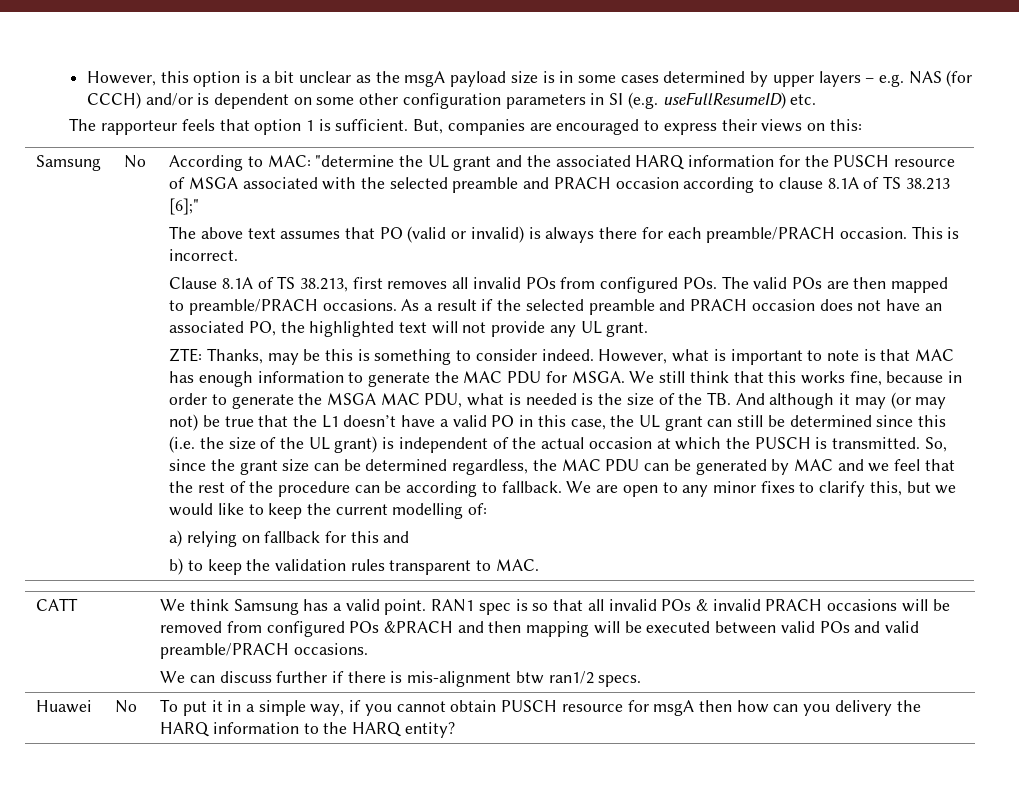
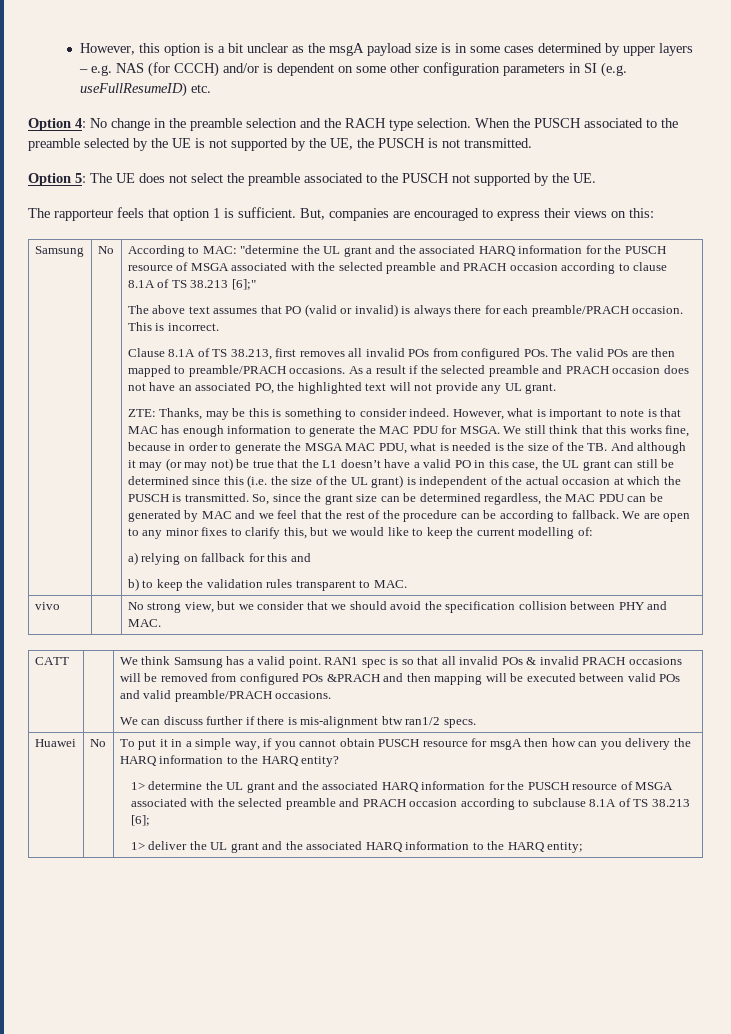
(817, 99) none -> [28,118,678,131] [28,138,532,151] [28,173,596,186] // Option 4: No change in the preamble selection and the RACH type selection. When the PUSCH associated to the preamble selected by the UE is not supported by the UE, the PUSCH is not transmitted. // Option 5: The UE does not select the preamble associated to the PUSCH not supported by the UE.
(539, 565) none -> [34,602,60,610] [127,601,668,613] [127,619,161,627] // vivo | | No strong view, but we consider that we should avoid the specification collision between PHY and MAC.
(455, 730) none -> [130,781,674,793] [130,798,690,810] [130,815,150,826] [130,841,584,853] // 1> determine the UL grant and the associated HARQ information for the PUSCH resource of MSGA associated with the selected preamble and PRACH occasion according to subclause 8.1A of TS 38.213 [6]; // 1> deliver the UL grant and the associated HARQ information to the HARQ entity;

